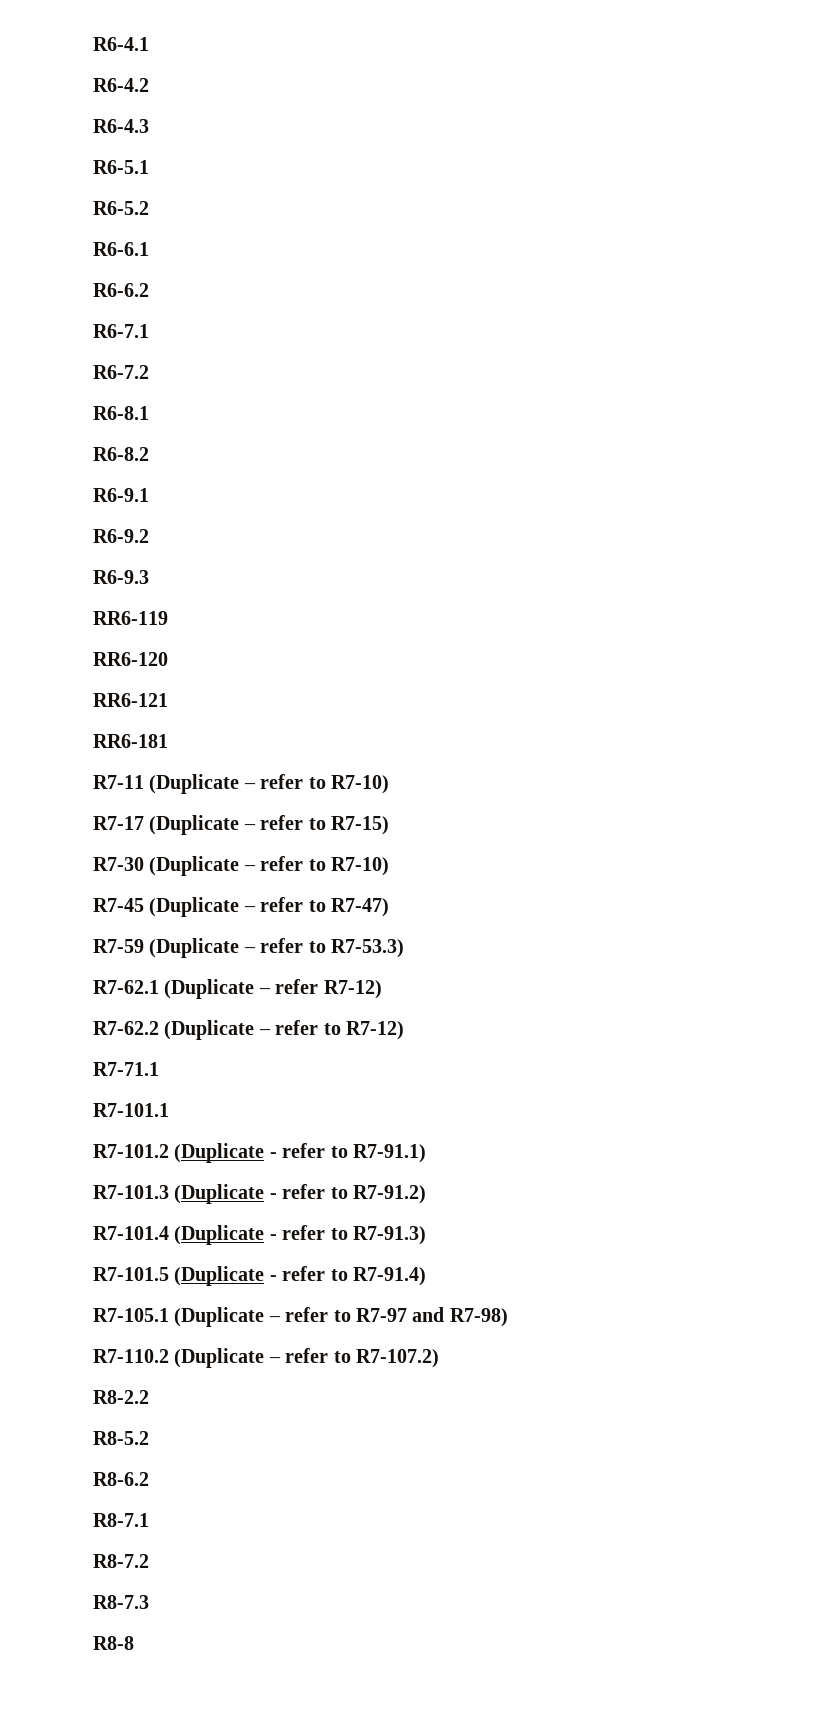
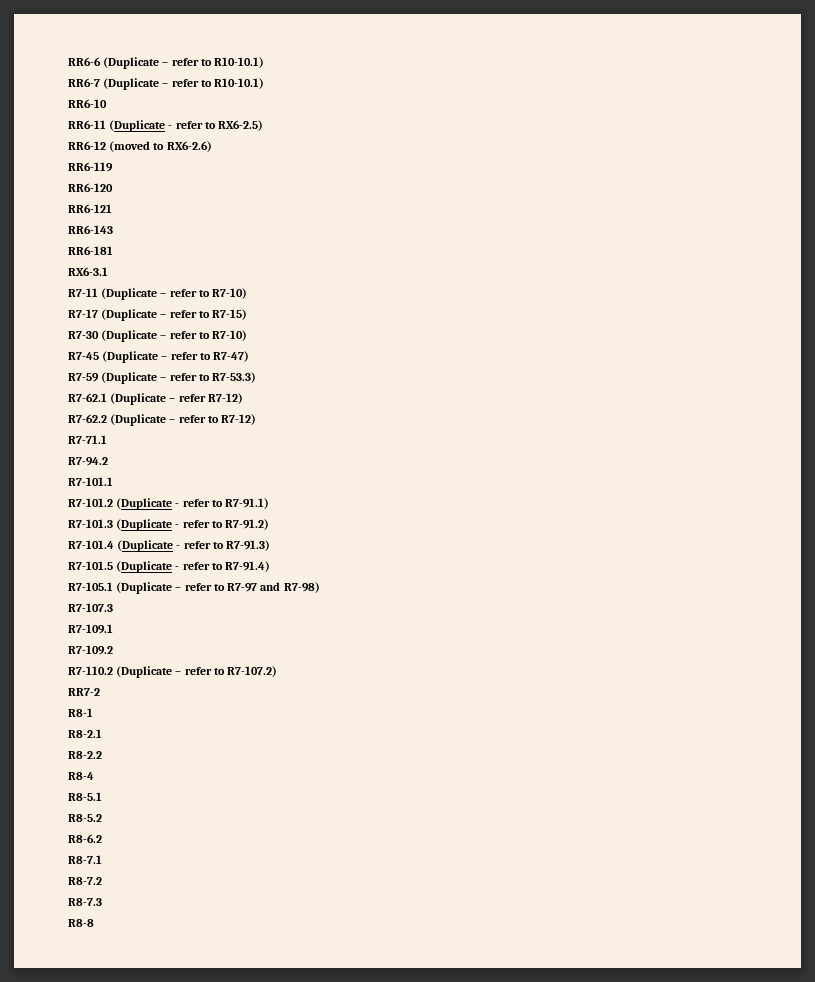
[93,37,149,51] [93,78,149,92] [93,119,149,133] [93,160,149,174] [93,201,149,215] [93,242,149,256] [93,283,149,297] [93,324,149,338] [93,365,149,379] [93,406,149,420] [93,447,149,461] [93,488,149,502] [93,529,149,543] [93,570,149,584] R6-4.1 // R6-4.2 // R6-4.3 // R6-5.1 // R6-5.2 // R6-6.1 // R6-6.2 // R6-7.1 // R6-7.2 // R6-8.1 // R6-8.2 // R6-9.1 // R6-9.2 // R6-9.3 -> [68,57,265,69] [68,78,265,90] [68,99,107,108] [68,120,264,132] [68,141,212,152] RR6-6 (Duplicate – refer to R10-10.1) // RR6-7 (Duplicate – refer to R10-10.1) // RR6-10 // RR6-11 (Duplicate - refer to RX6-2.5) // RR6-12 (moved to RX6-2.6)
(168, 700) none -> [68,225,113,234] // RR6-143
(168, 741) none -> [68,267,108,276] // RX6-3.1
(159, 1069) none -> [68,457,108,466] // R7-94.2
(508, 1317) none -> [68,603,113,612] [68,624,113,634] [68,645,113,655] // R7-107.3 // R7-109.1 // R7-109.2
(439, 1358) none -> [68,688,100,696] [68,708,93,717] [68,729,102,738] // RR7-2 // R8-1 // R8-2.1
(149, 1397) none -> [68,772,94,780] [68,792,102,801] // R8-4 // R8-5.1

